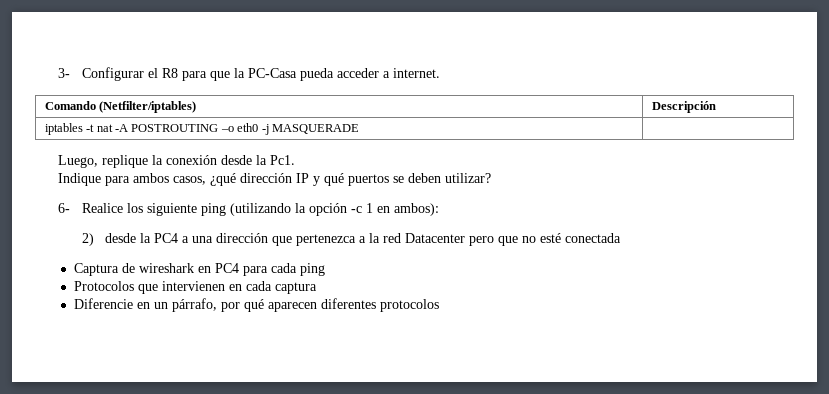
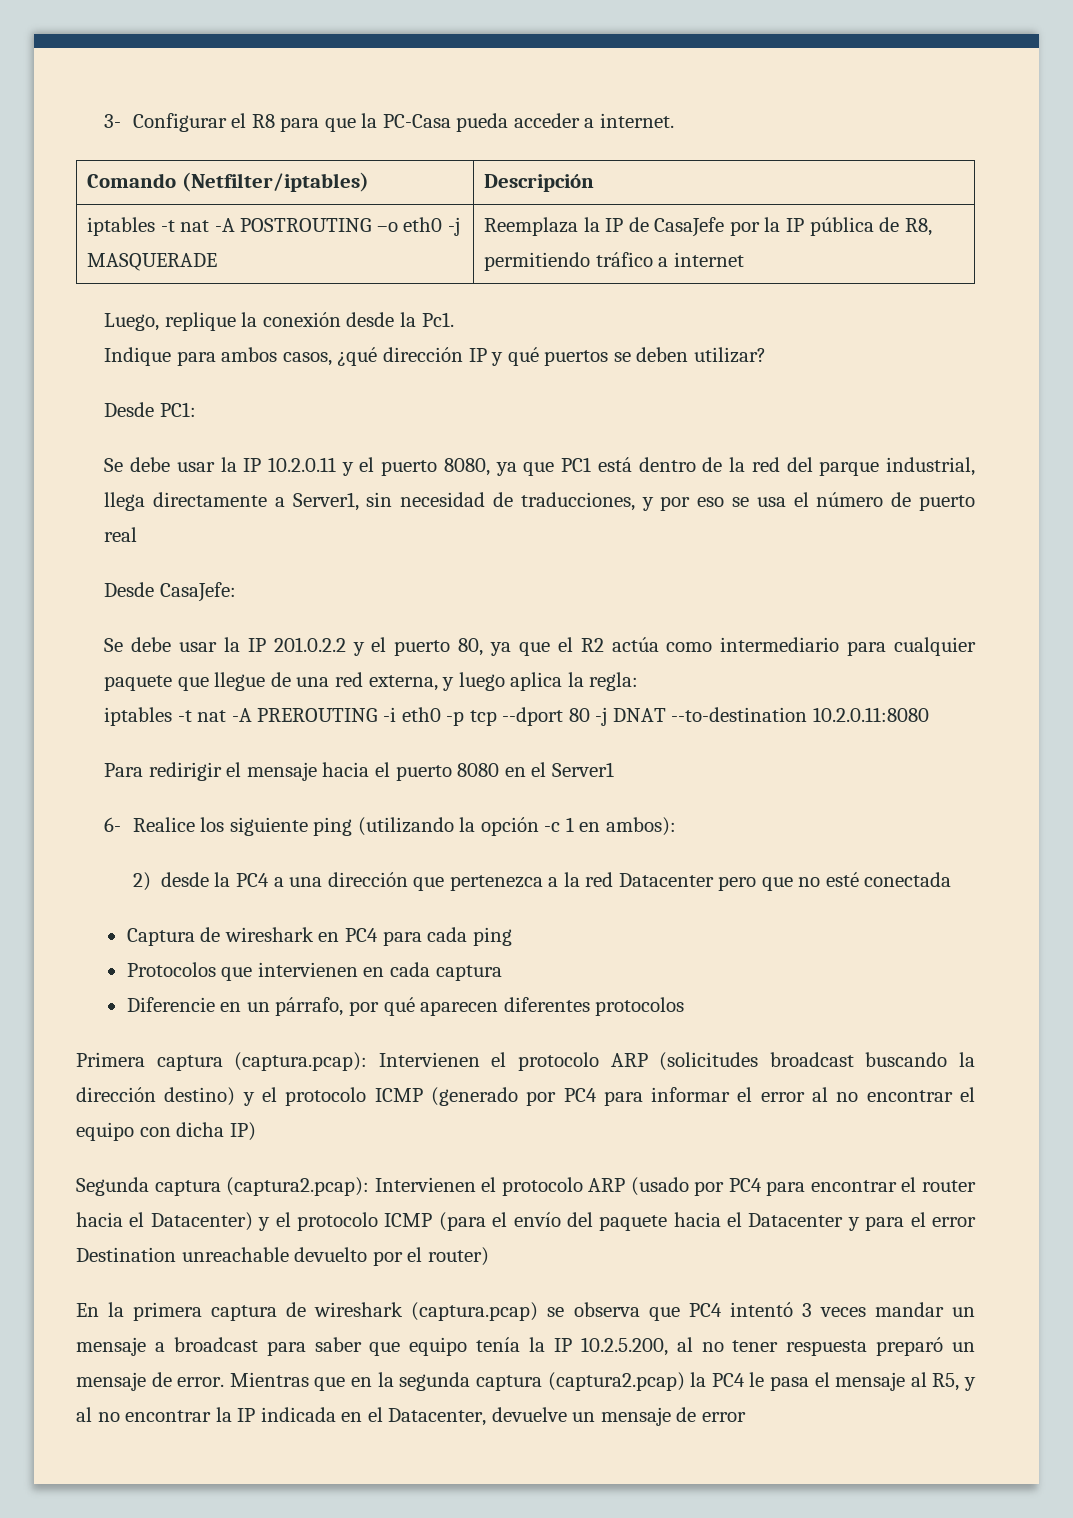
(359, 129) none -> [484,217,932,237] [484,252,744,271] Reemplaza la IP de CasaJefe por la IP pública de R8, permitiendo tráfico a internet
(492, 178) none -> [104,402,196,417] [104,457,975,476] [104,492,976,511] [104,527,138,542] [104,582,236,602] [104,637,977,656] [104,672,639,691] [104,707,929,726] [104,762,614,781] // Desde PC1: // Se debe usar la IP 10.2.0.11 y el puerto 8080, ya que PC1 está dentro de la red del parque industrial, llega directamente a Server1, sin necesidad de traducciones, y por eso se usa el número de puerto real // Desde CasaJefe: // Se debe usar la IP 201.0.2.2 y el puerto 80, ya que el R2 actúa como intermediario para cualquier paquete que llegue de una red externa, y luego aplica la regla: // iptables -t nat -A PREROUTING -i eth0 -p tcp --dport 80 -j DNAT --to-destination 10.2.0.11:8080 // Para redirigir el mensaje hacia el puerto 8080 en el Server1
(439, 305) none -> [76,1052,976,1071] [76,1087,975,1106] [76,1122,256,1141] [76,1177,977,1196] [76,1212,977,1231] [76,1247,489,1266] [76,1302,976,1321] [76,1337,975,1356] [76,1372,976,1391] [76,1407,746,1426] // Primera captura (captura.pcap): Intervienen el protocolo ARP (solicitudes broadcast buscando la dirección destino) y el protocolo ICMP (generado por PC4 para informar el error al no encontrar el equipo con dicha IP) // Segunda captura (captura2.pcap): Intervienen el protocolo ARP (usado por PC4 para encontrar el router hacia el Datacenter) y el protocolo ICMP (para el envío del paquete hacia el Datacenter y para el error Destination unreachable devuelto por el router) // En la primera captura de wireshark (captura.pcap) se observa que PC4 intentó 3 veces mandar un mensaje a broadcast para saber que equipo tenía la IP 10.2.5.200, al no tener respuesta preparó un mensaje de error. Mientras que en la segunda captura (captura2.pcap) la PC4 le pasa el mensaje al R5, y al no encontrar la IP indicada en el Datacenter, devuelve un mensaje de error

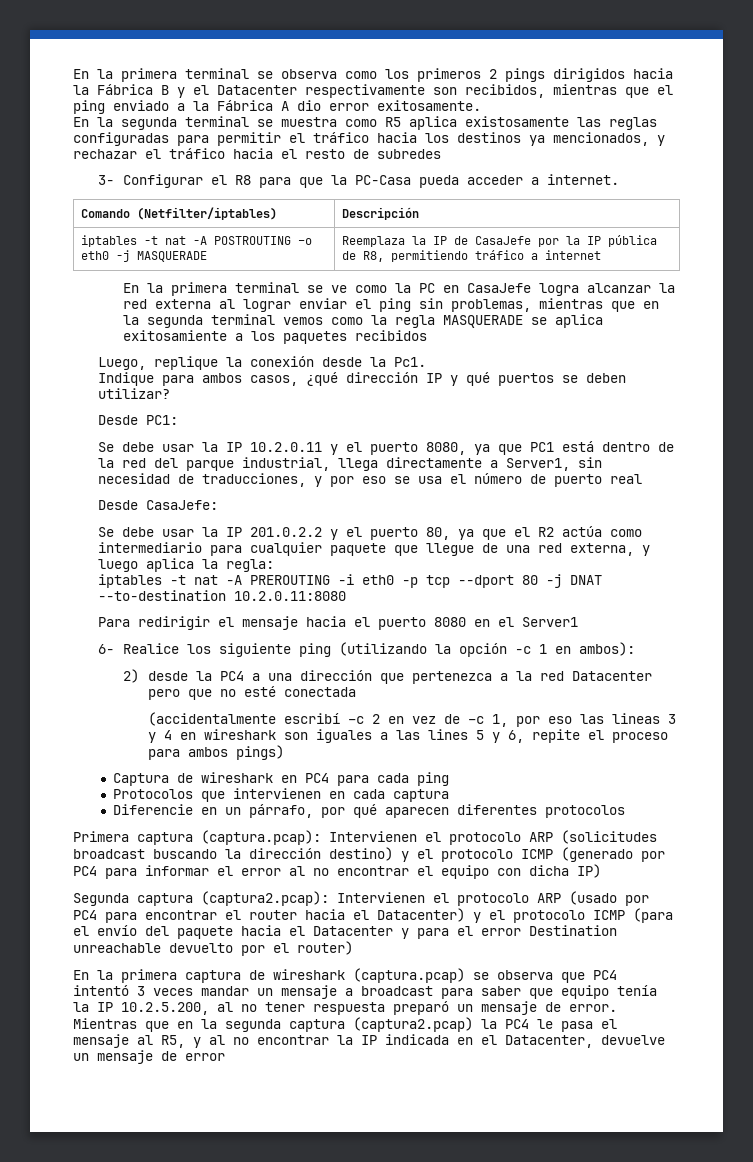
(104, 121) none -> [73,68,673,82] [73,84,673,98] [73,100,481,114] [73,116,657,130] [73,132,665,146] [73,148,441,159] En la primera terminal se observa como los primeros 2 pings dirigidos hacia la Fábrica B y el Datacenter respectivamente son recibidos, mientras que el ping enviado a la Fábrica A dio error exitosamente. // En la segunda terminal se muestra como R5 aplica existosamente las reglas configuradas para permitir el tráfico hacia los destinos ya mencionados, y rechazar el tráfico hacia el resto de subredes //
(744, 259) none -> [123,282,676,296] [123,298,660,312] [123,314,604,328] [123,330,428,344] // En la primera terminal se ve como la PC en CasaJefe logra alcanzar la red externa al lograr enviar el ping sin problemas, mientras que en la segunda terminal vemos como la regla MASQUERADE se aplica exitosamiente a los paquetes recibidos
(952, 879) none -> [148,712,677,727] [148,729,669,743] [148,745,285,760] // (accidentalmente escribí –c 2 en vez de –c 1, por eso las lineas 3 y 4 en wireshark son iguales a las lines 5 y 6, repite el proceso para ambos pings)

